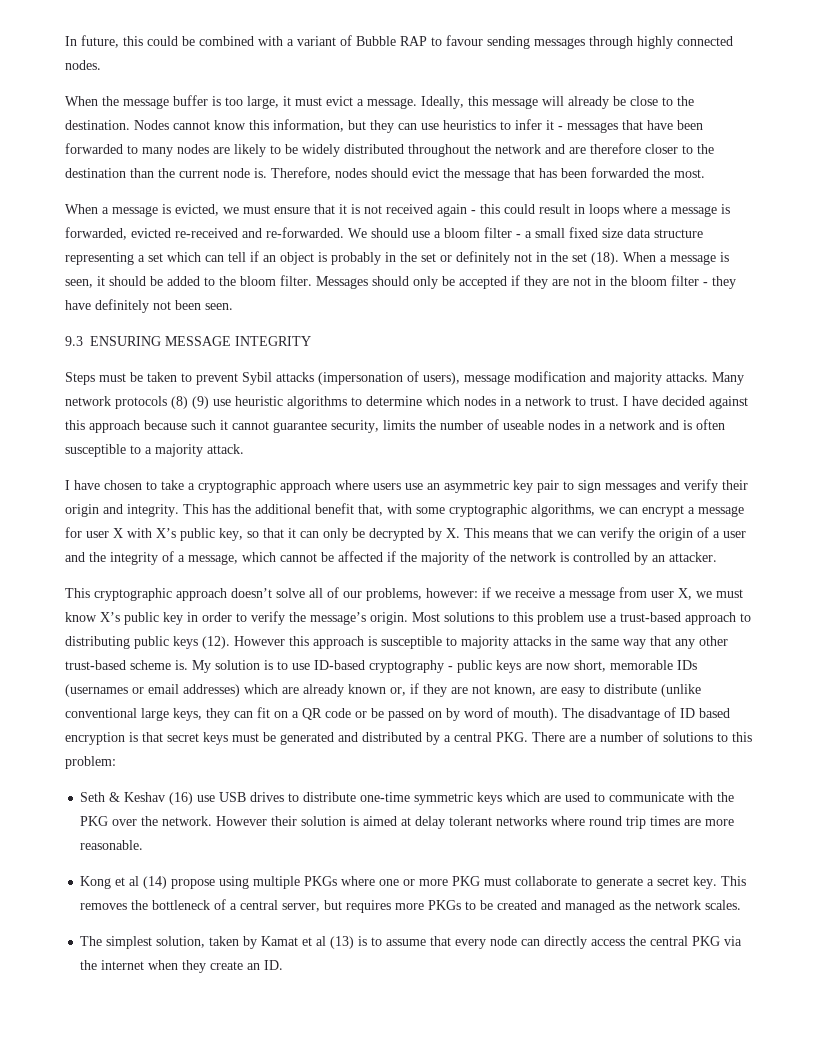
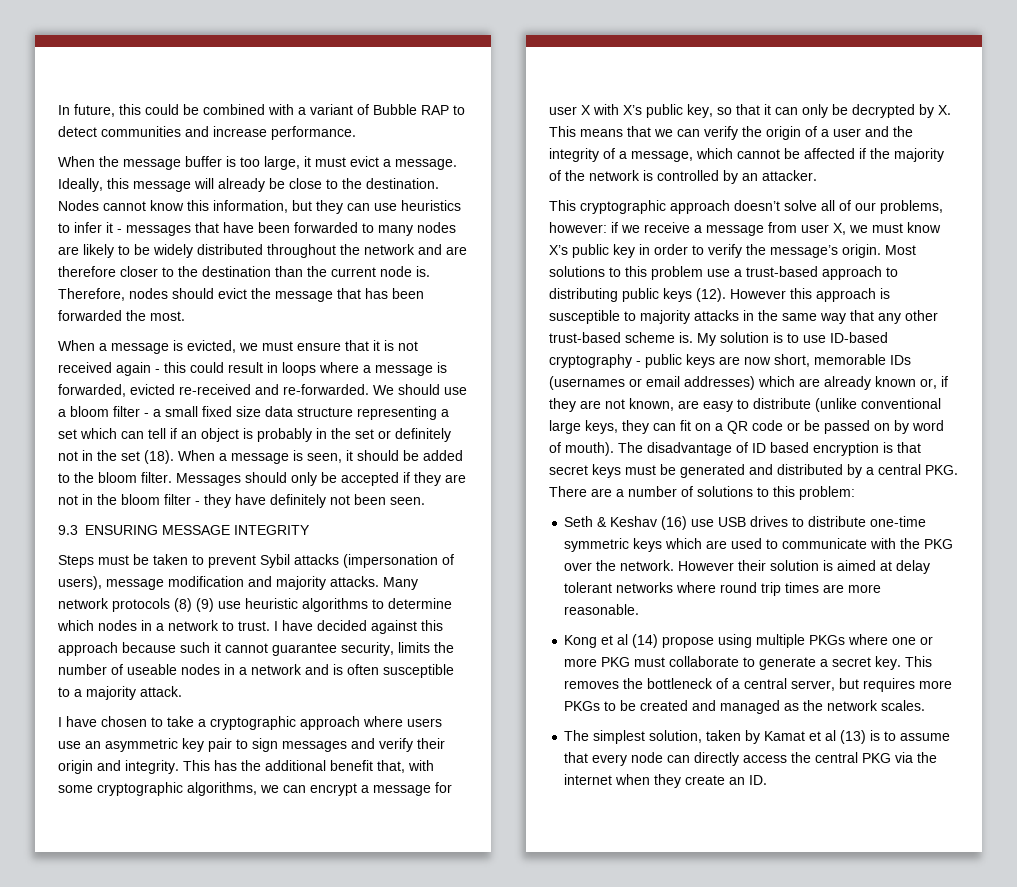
[446,35,733,49] [65,60,101,70] favour sending messages through highly connected nodes. -> [58,126,356,140] detect communities and increase performance.

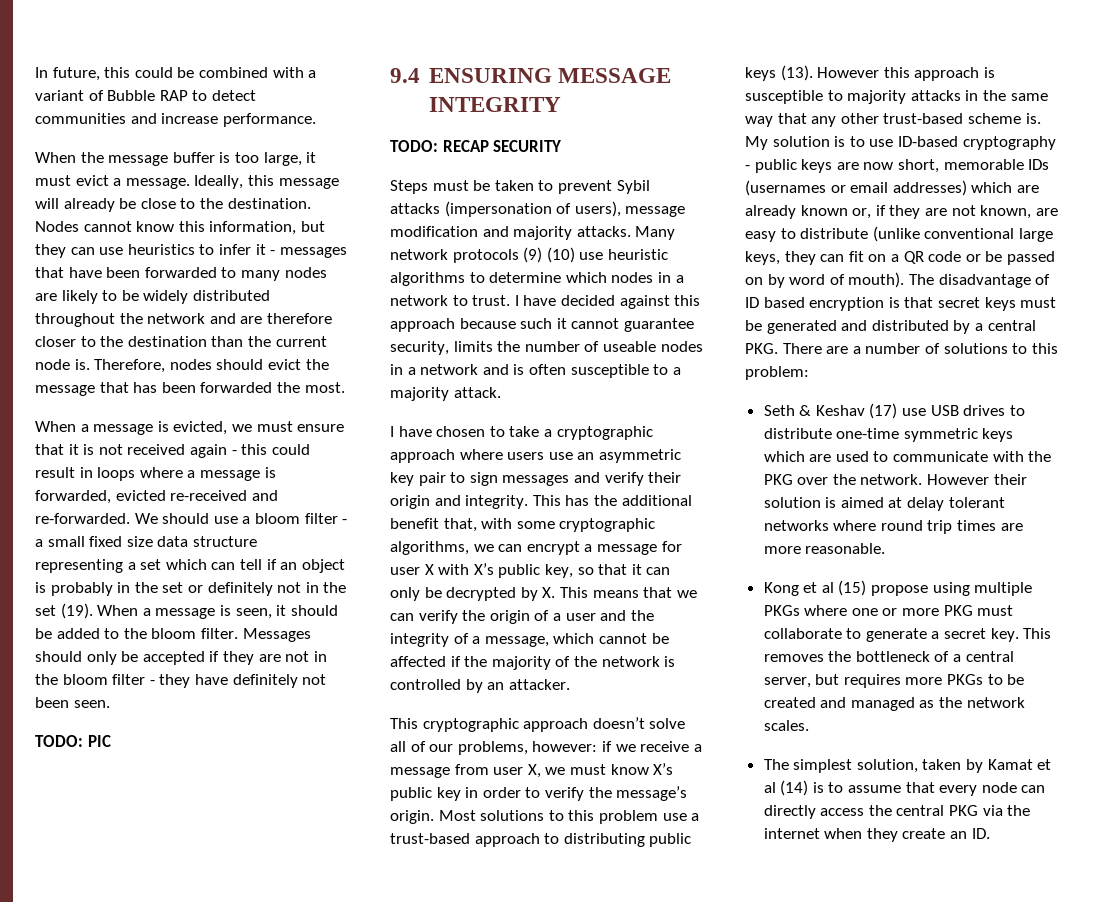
[144,450,174,464] (18). -> [60,603,93,619] (19).
[58,525,78,535] 9.3 -> [35,735,111,747] [390,68,420,83] TODO: PIC // 9.4
(310, 530) none -> [390,140,562,152] // TODO: RECAP SECURITY
[174,598,214,612] (8) (9) -> [523,247,575,263] (9) (10)
[696,288,726,302] (12). -> [780,65,813,81] (13).
[661,516,688,530] (16) -> [869,403,898,419] (17)
[632,634,659,648] (14) -> [838,580,867,596] (15)
[840,730,867,744] (13) -> [780,780,809,796] (14)

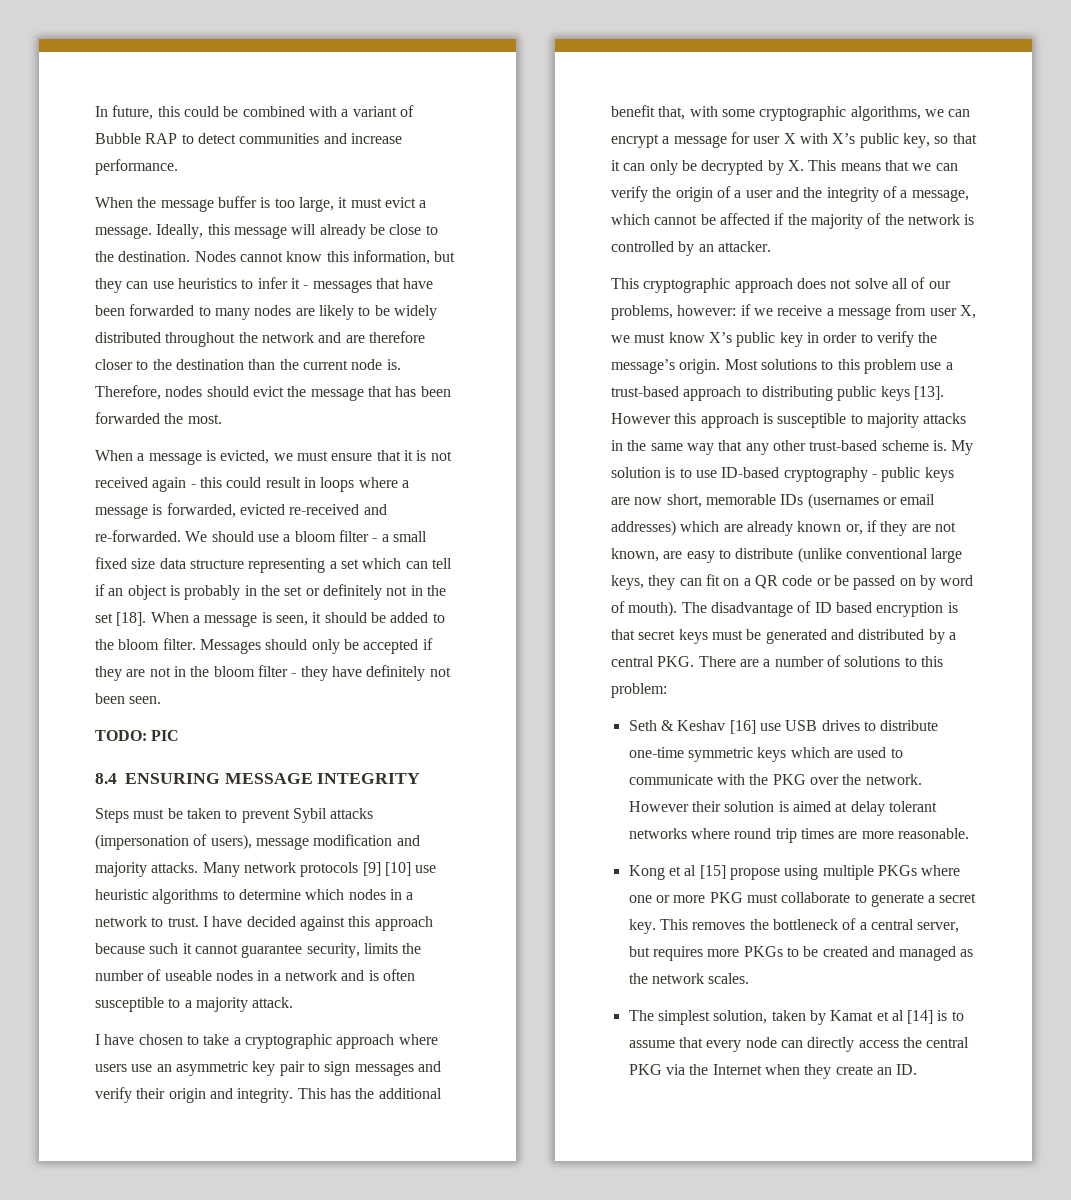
[60,603,93,619] (19). -> [116,612,147,626] [18].
[390,68,420,83] 9.4 -> [95,773,117,784] 8.4
[390,140,562,152] // TODO: RECAP SECURITY -> (421, 778) none
[523,247,575,263] (9) (10) -> [362,862,411,876] [9] [10]
[592,717,645,729] doesn’t -> [796,278,852,289] does not
[780,65,813,81] (13). -> [913,386,944,400] [13].
[869,403,898,419] (17) -> [729,720,756,734] [16]
[838,580,867,596] (15) -> [699,865,726,879] [15]
[780,780,809,796] (14) -> [907,1010,934,1024] [14]
[763,828,820,839] internet -> [712,1064,762,1075] Internet

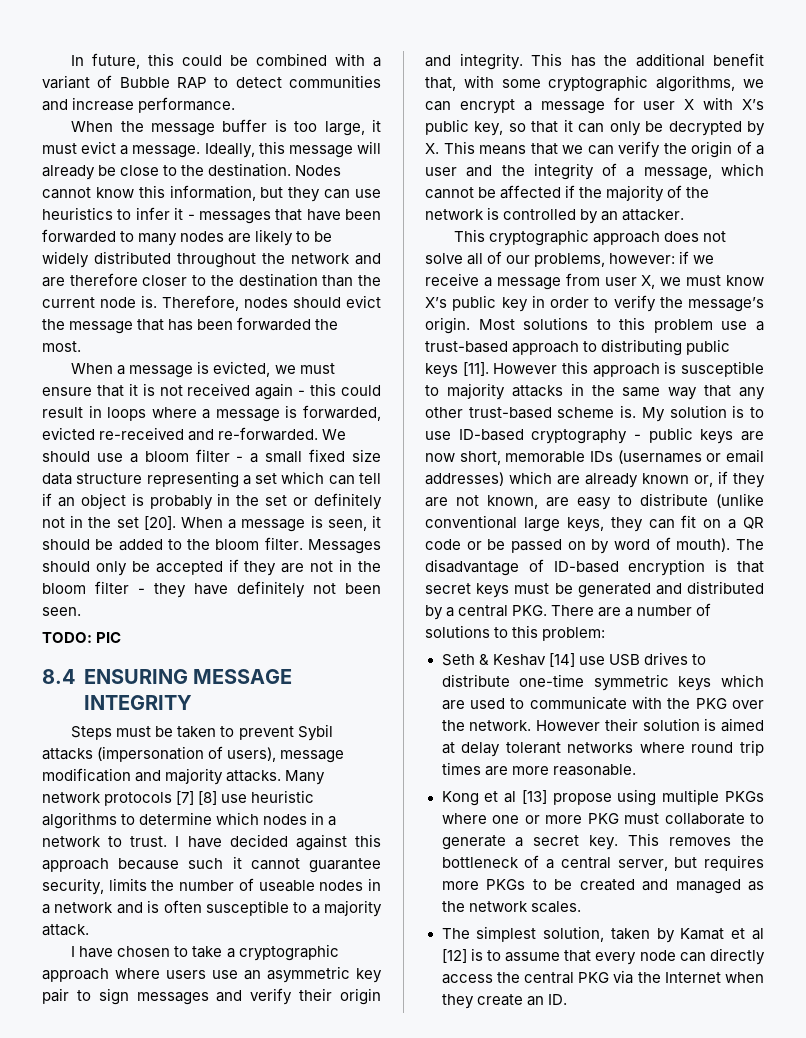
[116,612,147,626] [18]. -> [143,516,176,530] [20].
[362,862,411,876] [9] [10] -> [176,791,218,805] [7] [8]
[913,386,944,400] [13]. -> [462,362,489,376] [11].
[814,602,872,613] ID based -> [553,561,619,573] ID-based
[729,720,756,734] [16] -> [548,653,575,667] [14]
[699,865,726,879] [15] -> [521,790,547,804] [13]
[907,1010,934,1024] [14] -> [441,949,467,963] [12]

